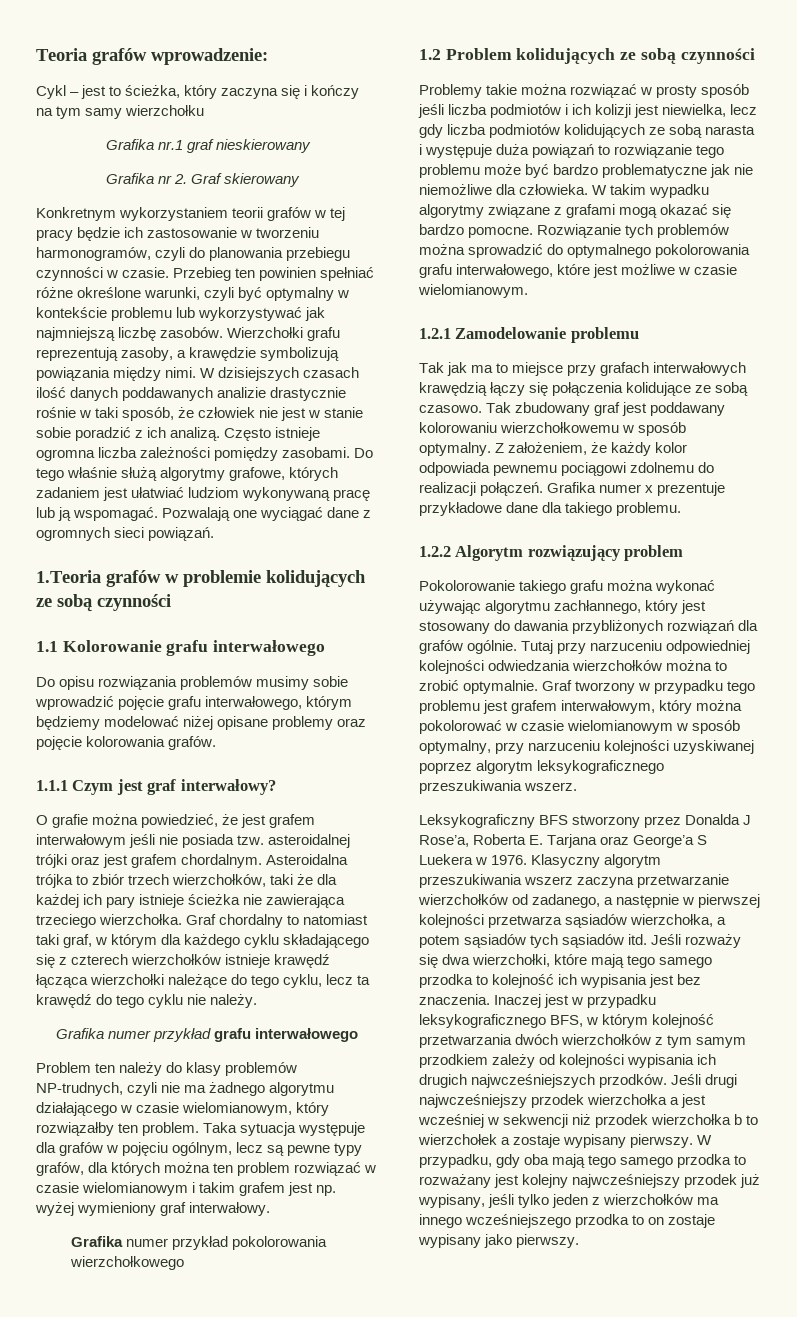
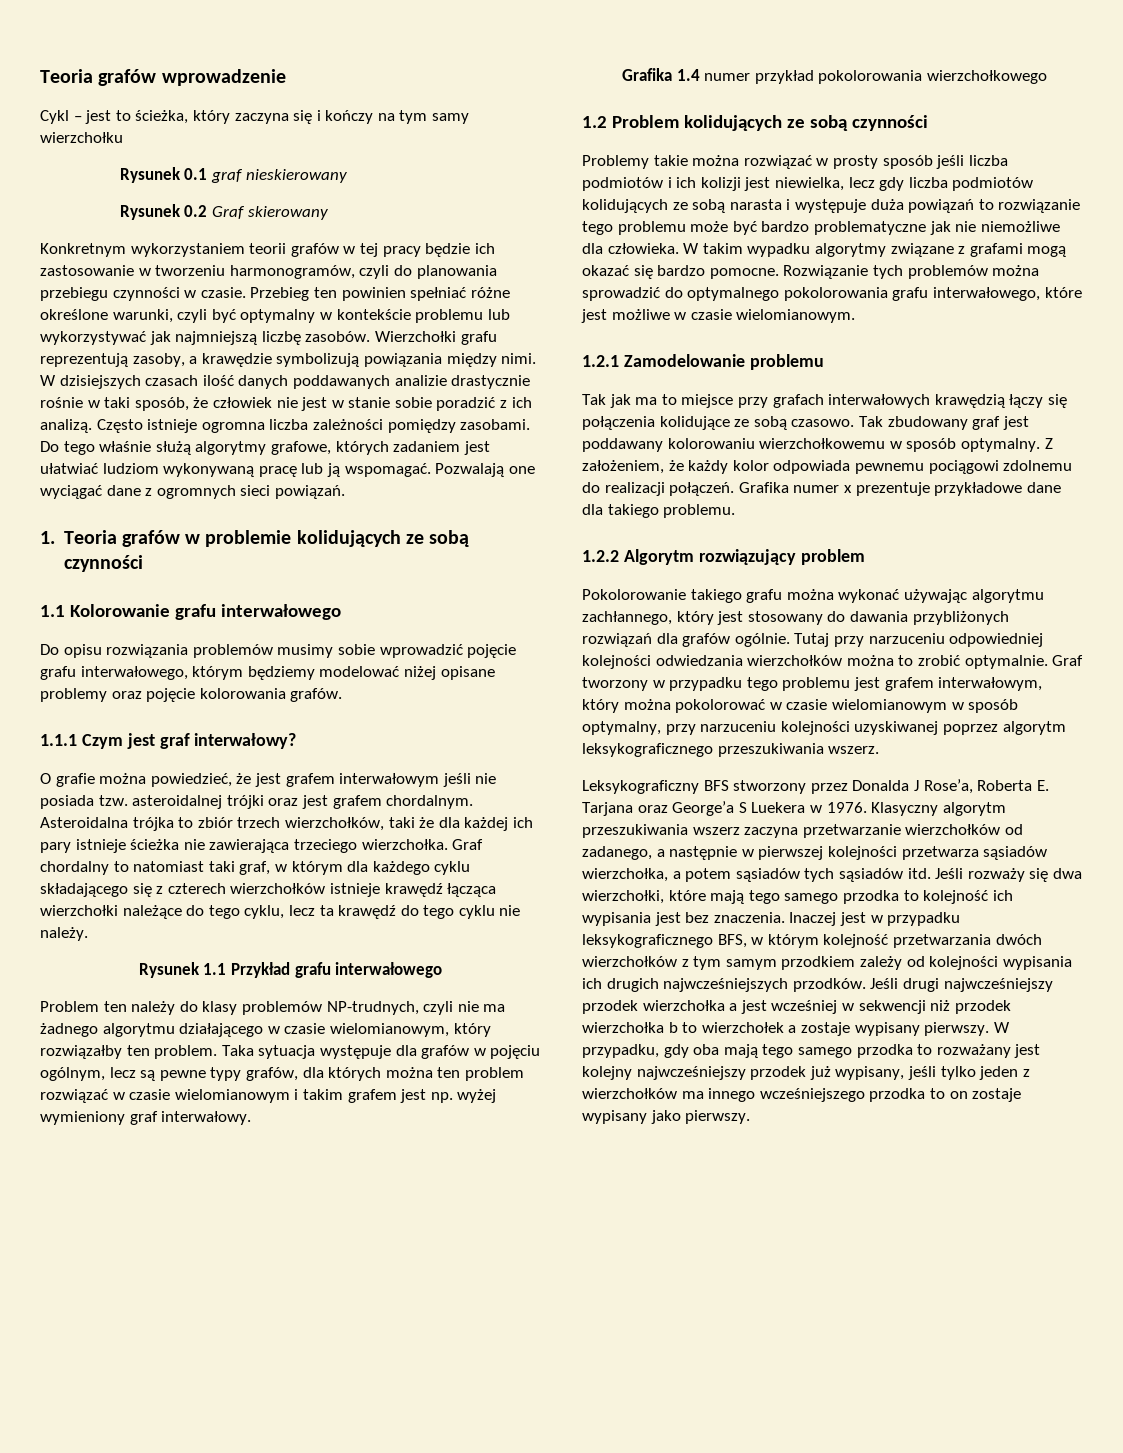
[36,48,268,65] Teoria grafów wprowadzenie: -> [40,69,286,86] Teoria grafów wprowadzenie
[106,139,184,150] Grafika nr.1 -> [119,167,208,183] Rysunek 0.1
[106,173,188,184] Grafika nr 2. -> [119,204,208,220] Rysunek 0.2
[36,570,101,583] 1.Teoria -> [40,530,117,544] 1. Teoria
[55,1028,211,1042] Grafika numer przykład -> [138,962,290,978] Rysunek 1.1 Przykład
(124, 1241) none -> [676,69,700,81] 1.4

